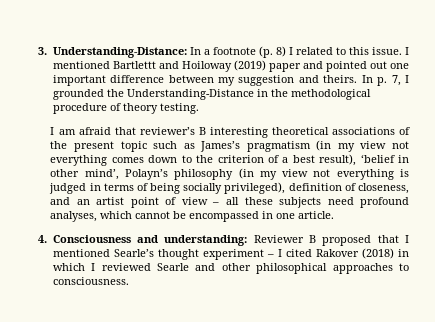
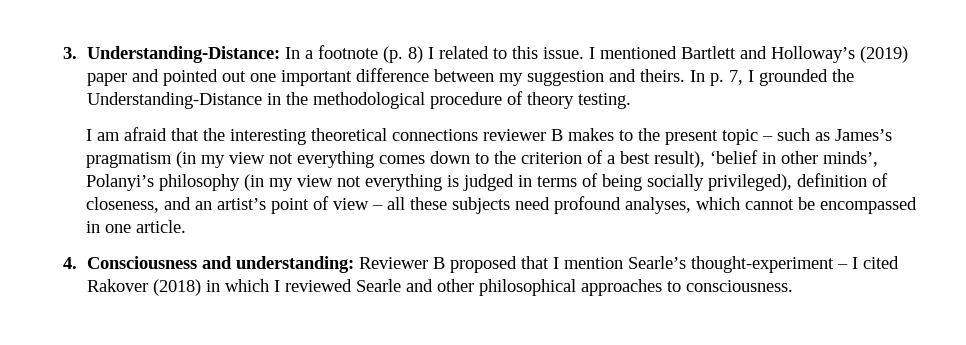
[112,61,232,72] Bartlettt and Hoiloway -> [680,46,855,63] Bartlett and Holloway’s
[139,127,410,138] reviewer’s B interesting theoretical associations of -> [202,128,633,145] the interesting theoretical connections reviewer B makes to
(147, 146) none -> [761,136,773,141] –
[84,169,169,180] mind’, Polayn’s -> [822,151,878,167] [85,174,154,191] minds’, Polanyi’s
[96,197,125,205] artist -> [216,198,266,210] artist’s
[52,249,264,260] mentioned Searle’s thought experiment -> [563,256,834,273] mention Searle’s thought-experiment

